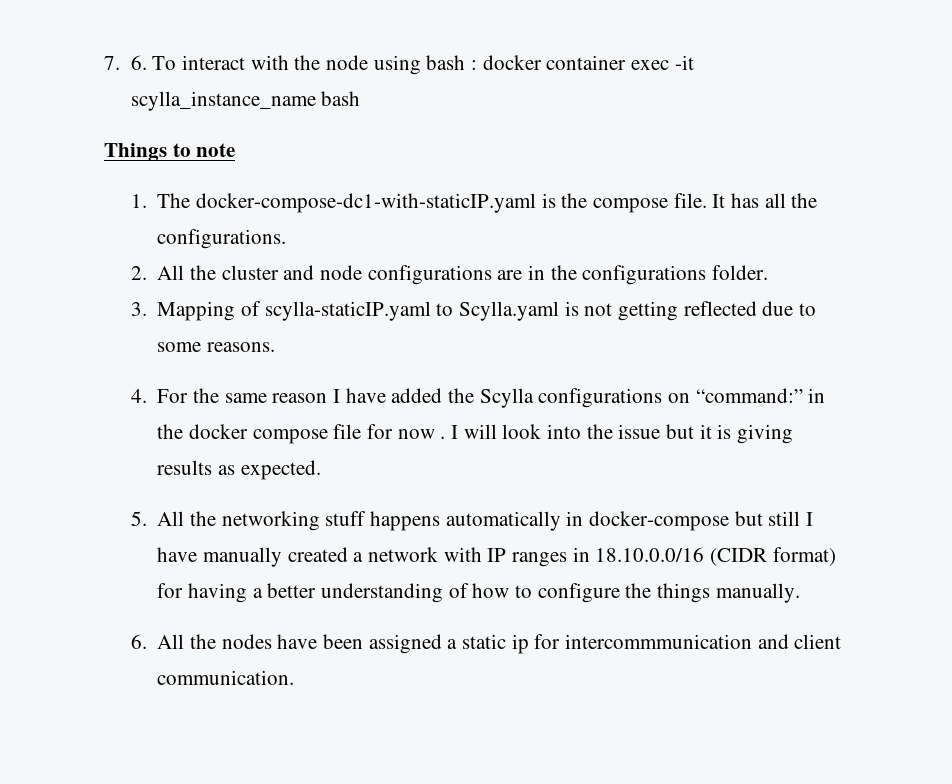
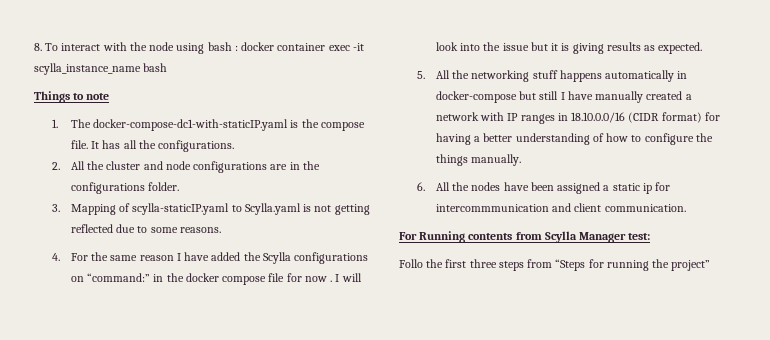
[104,55,147,70] 7. 6. -> [34,43,42,51] 8.
(295, 677) none -> [399,231,651,243] [399,259,711,271] // For Running contents from Scylla Manager test: // Follo the first three steps from “Steps for running the project”

